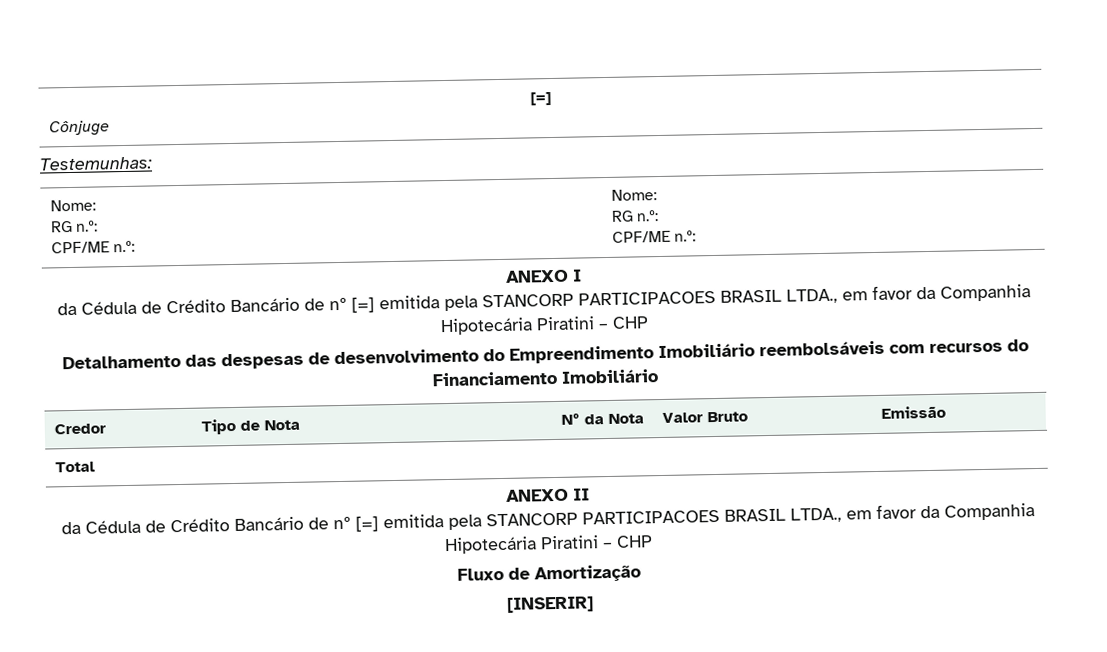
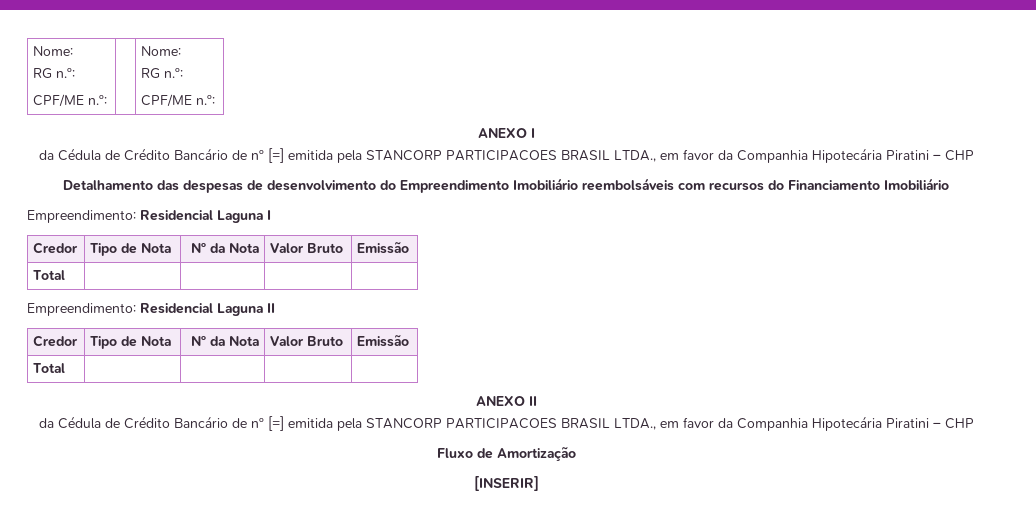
[529,92,551,106] [49,120,111,137] [39,156,152,171] [=] // Cônjuge // Testemunhas: // -> (33, 51) none
(659, 376) none -> [27,210,271,223] [33,242,79,254] [90,243,172,256] [190,243,259,253] [270,243,344,253] [357,242,410,254] [33,270,66,280] [27,303,275,316] // Empreendimento: Residencial Laguna I // Credor | Tipo de Nota | Nº da Nota | Valor Bruto | Emissão // Total | | | | // Empreendimento: Residencial Laguna II

